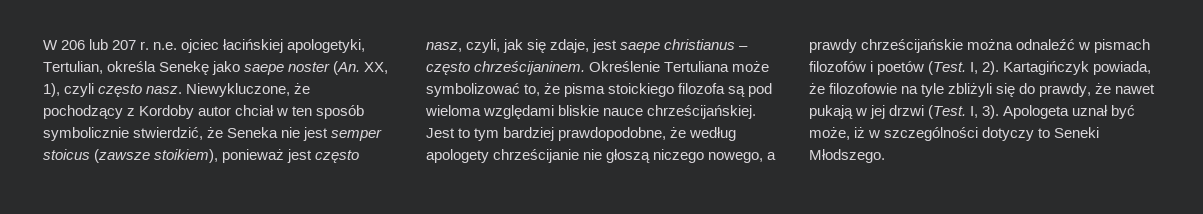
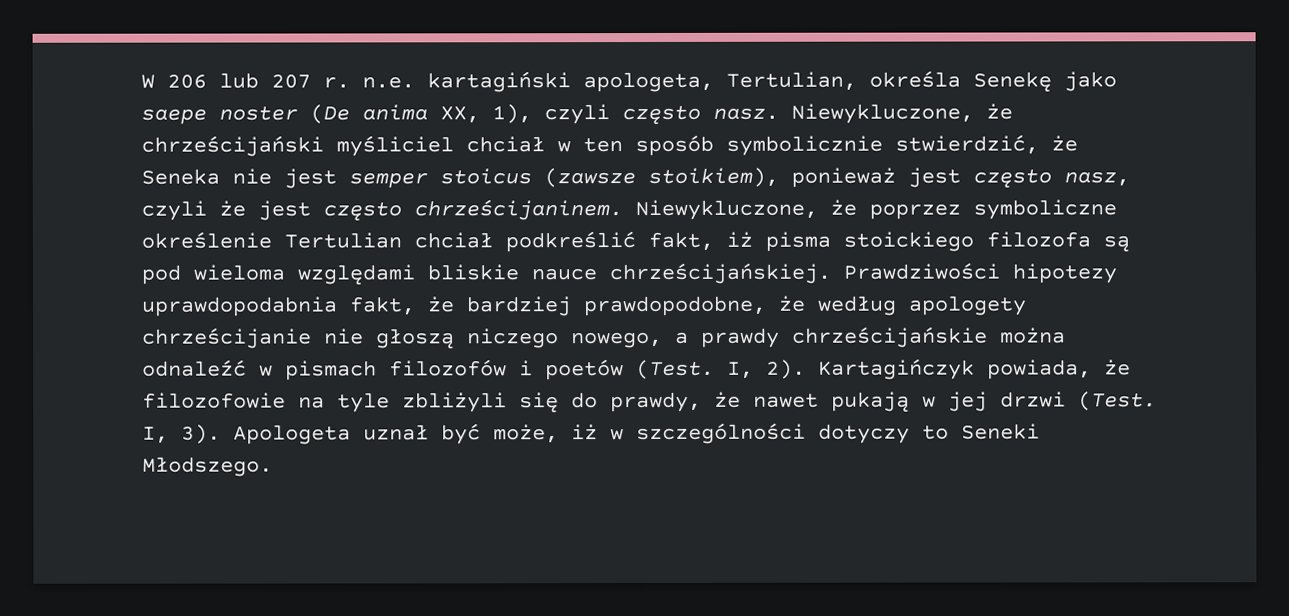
[181,39,366,53] ojciec łacińskiej apologetyki, -> [427,71,714,93] kartagiński apologeta,
[333,61,361,75] (An. -> [310,104,428,124] (De anima
[43,105,232,119] pochodzący z Kordoby autor -> [141,135,454,157] chrześcijański myśliciel
[466,39,749,53] [426,61,770,75] [426,83,561,97] czyli, jak się zdaje, jest saepe christianus – często chrześcijaninem. Określenie Tertuliana może symbolizować to, że -> [141,199,1117,222] [141,231,753,253] czyli że jest często chrześcijaninem. Niewykluczone, że poprzez symboliczne określenie Tertulian chciał podkreślić fakt, iż
[426,128,500,141] Jest to tym -> [843,262,1117,284] [141,296,455,317] Prawdziwości hipotezy uprawdopodabnia fakt, że

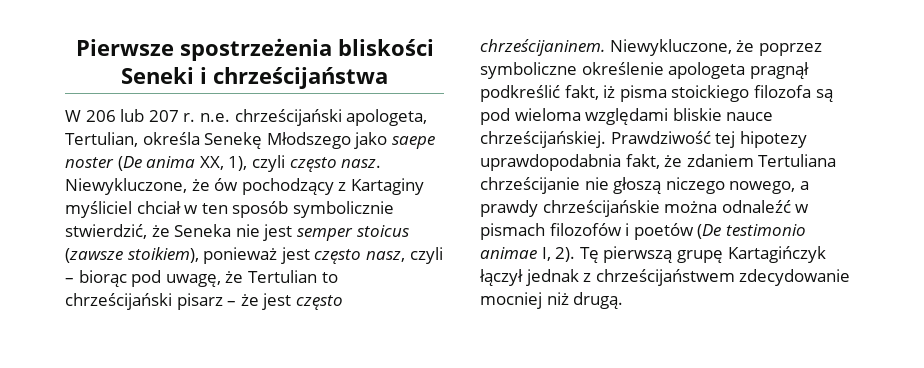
(141, 81) none -> [75,38,434,61] [121,67,388,89] Pierwsze spostrzeżenia bliskości Seneki i chrześcijaństwa //
[427,71,571,93] kartagiński -> [234,109,342,126] chrześcijański
(1052, 82) none -> [266,132,351,149] Młodszego
[141,135,324,157] chrześcijański -> [214,178,424,195] ów pochodzący z Kartaginy
(207, 210) none -> [65,270,338,287] [65,293,237,310] – biorąc pod uwagę, że Tertulian to chrześcijański pisarz –
[284,232,493,249] Tertulian chciał -> [668,62,809,79] apologeta pragnął
[843,262,1000,280] Prawdziwości -> [610,131,736,148] Prawdziwość tej
[466,295,1027,317] bardziej prawdopodobne, że według apologety -> [686,154,837,167] zdaniem Tertuliana
[636,358,1131,380] [142,391,1157,414] [142,422,1040,445] [142,456,273,477] (Test. I, 2). Kartagińczyk powiada, że filozofowie na tyle zbliżyli się do prawdy, że nawet pukają w jej drzwi (Test. I, 3). Apologeta uznał być może, iż w szczególności dotyczy to Seneki Młodszego. -> [697,224,806,239] [480,246,826,263] [479,269,851,286] [480,292,624,309] (De testimonio animae I, 2). Tę pierwszą grupę Kartagińczyk łączył jednak z chrześcijaństwem zdecydowanie mocniej niż drugą.

